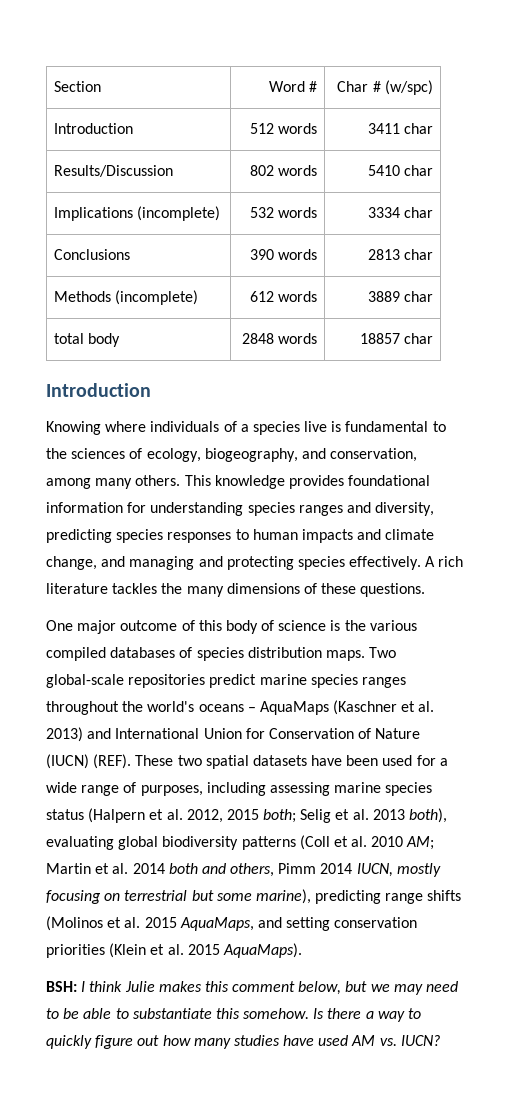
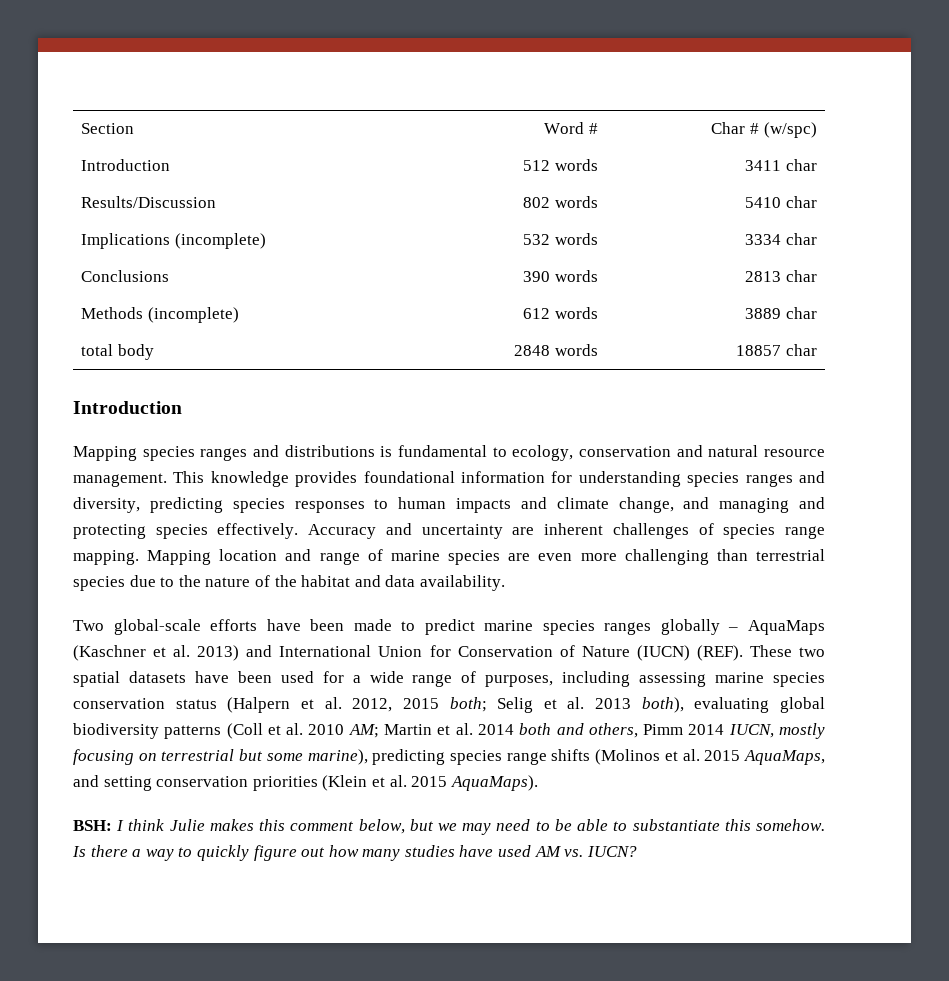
[46,421,446,435] [46,448,418,462] [46,475,181,489] Knowing where individuals of a species live is fundamental to the sciences of ecology, biogeography, and conservation, among many others. -> [73,445,825,461] [73,473,167,487] Mapping species ranges and distributions is fundamental to ecology, conservation and natural resource management.
[425,556,464,567] [46,583,426,597] [46,620,417,634] [46,647,397,661] [46,674,406,688] [46,701,244,715] A rich literature tackles the many dimensions of these questions. // One major outcome of this body of science is the various compiled databases of species distribution maps. Two global-scale repositories predict marine species ranges throughout the world's oceans -> [308,523,826,539] [73,549,825,565] [73,575,505,591] [73,619,720,635] Accuracy and uncertainty are inherent challenges of species range mapping. Mapping location and range of marine species are even more challenging than terrestrial species due to the nature of the habitat and data availability. // Two global-scale efforts have been made to predict marine species ranges globally
(433, 789) none -> [73,698,165,709] conservation
(382, 897) none -> [450,750,502,765] species

